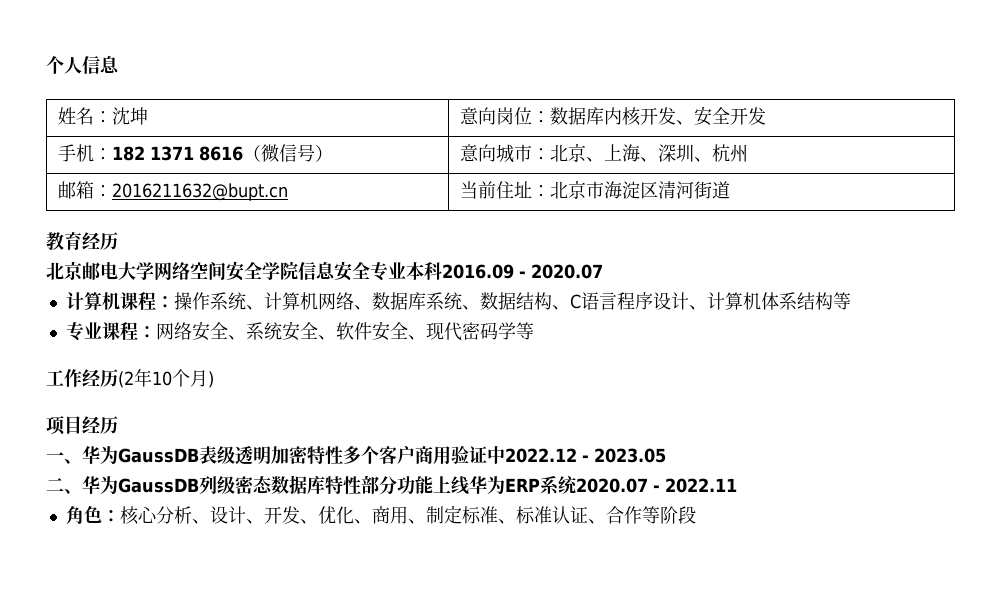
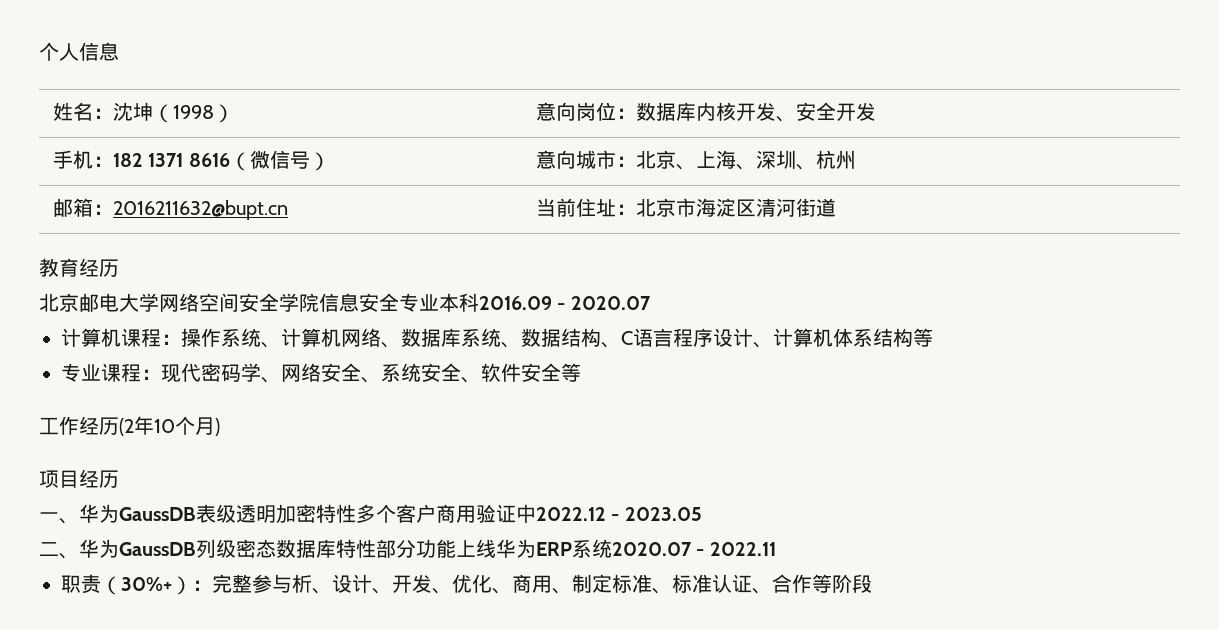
(149, 116) none -> [152,104,234,123] （1998）
(156, 332) none -> [161,363,281,383] 现代密码学、
[407,322,516,341] 、现代密码学 -> (561, 372) none
[65,506,174,525] 角色：核心分 -> [61,574,292,595] 职责（30%+）：完整参与

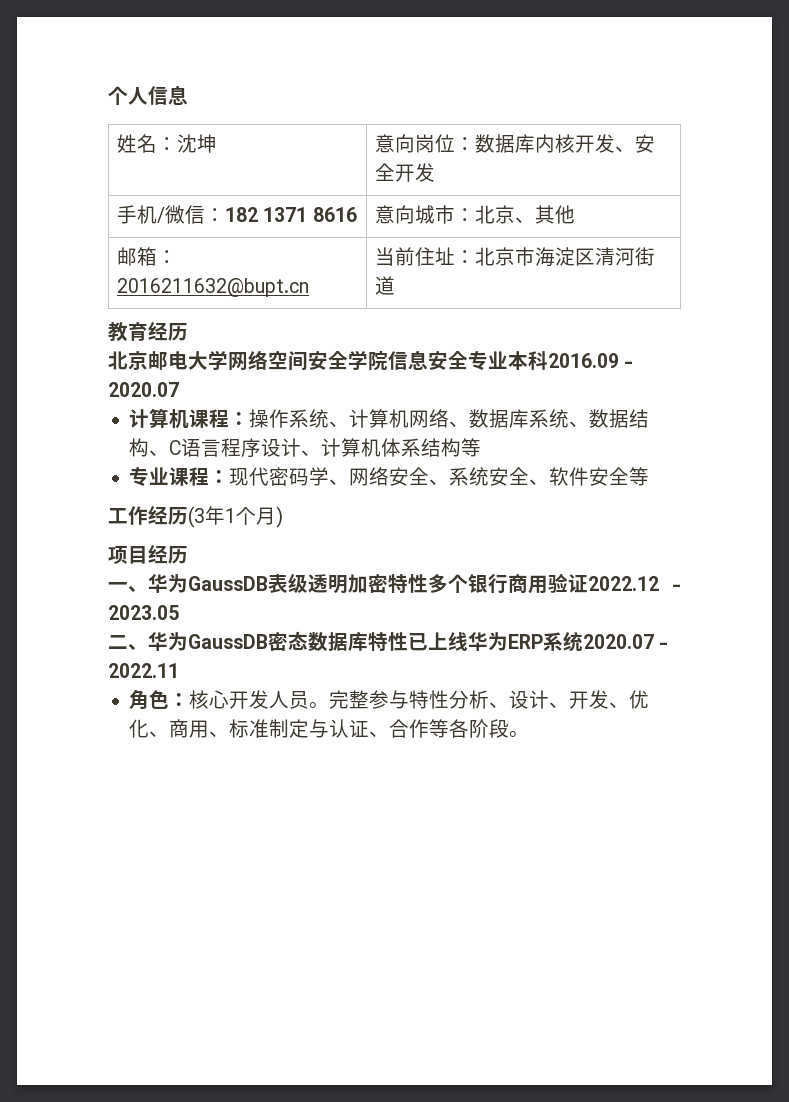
[152,104,234,123] （1998） -> (218, 143) none
(93, 159) none -> [157,205,206,224] /微信
[229,150,330,171] （微信号） -> (357, 214) none
[695,150,856,170] 上海、深圳、杭州 -> [535,205,576,224] 其他
[119,416,175,436] (2年10 -> [188,506,236,528] (3年1
[396,504,436,523] 客户 -> [468,574,508,594] 银行
[516,504,536,523] 中 -> (588, 583) none
[196,539,236,558] 列级 -> (268, 641) none
[376,539,456,558] 部分功能 -> [408,633,428,651] 已
[61,574,212,595] 职责（30%+）： -> [129,689,330,710] 角色：核心开发人员。
(292, 583) none -> [409,690,470,709] 特性分
[572,574,712,594] 制定标准、标准 -> [229,719,330,738] 标准制定与
[832,574,872,593] 阶段 -> [449,719,530,738] 各阶段。

